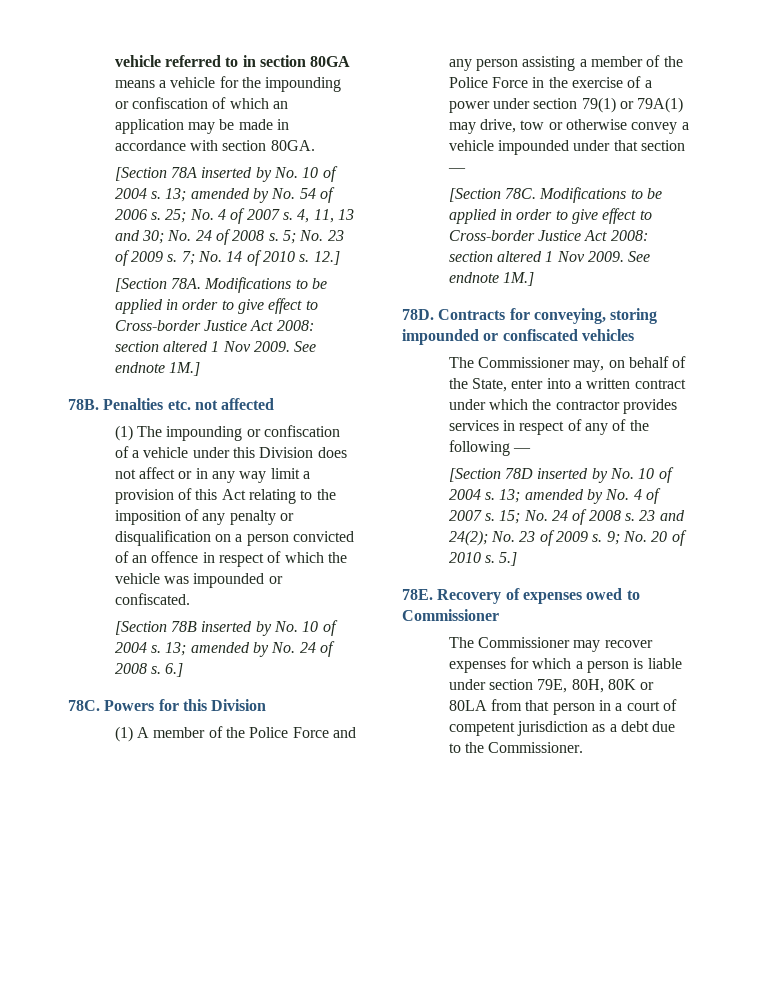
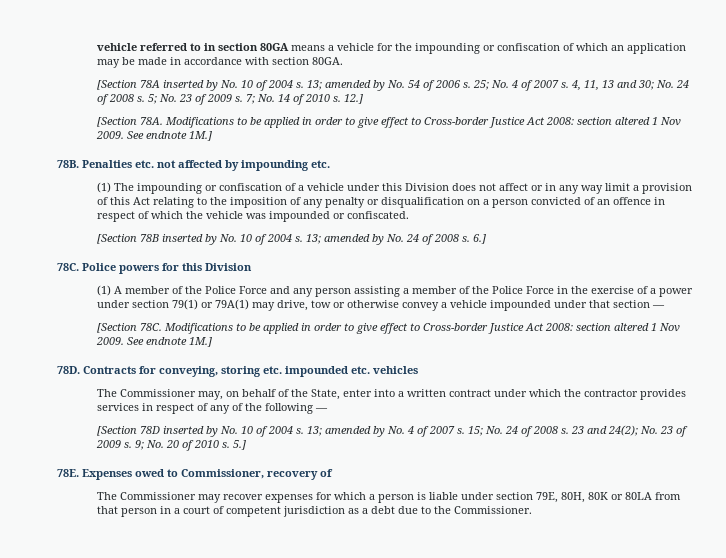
(275, 404) none -> [225,160,330,171] by impounding etc.
[104,700,155,711] Powers -> [82,263,159,274] Police powers
[402,329,578,345] impounded or confiscated -> [263,366,370,377] etc. impounded etc.
[437,588,640,604] [402,609,499,621] Recovery of expenses owed to Commissioner -> [82,469,333,480] Expenses owed to Commissioner, recovery of

